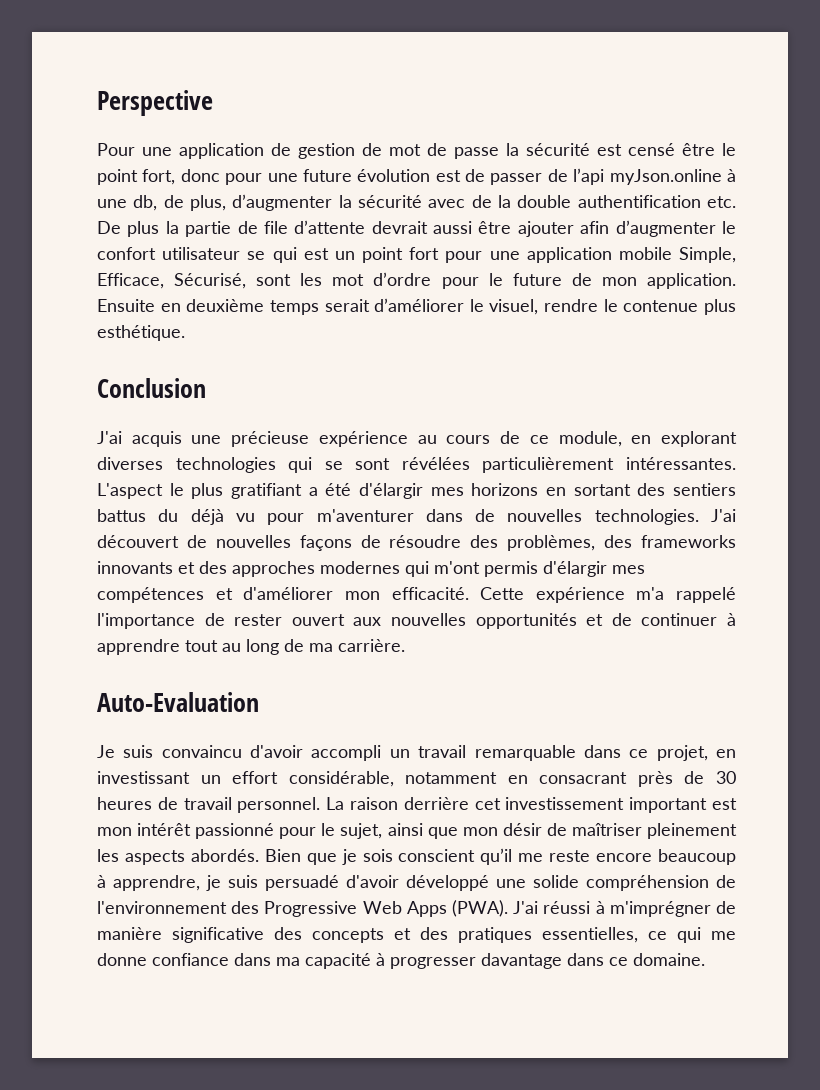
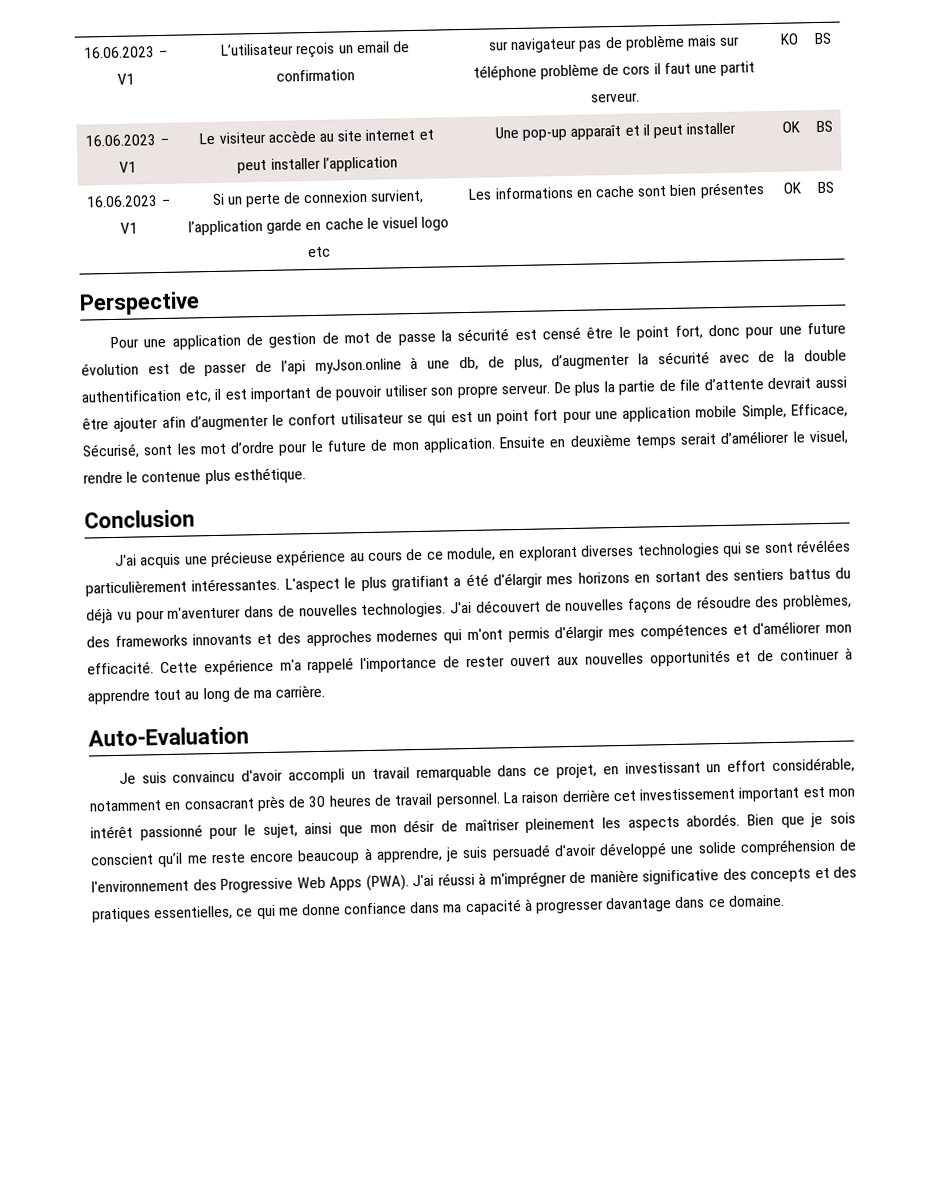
(97, 103) none -> [84,46,168,59] [117,73,135,85] [221,41,410,59] [276,69,355,82] [487,34,741,54] [472,61,756,81] [590,92,640,103] [780,33,799,45] [814,32,832,45] [85,134,169,147] [119,161,137,173] [199,128,434,145] [237,156,398,174] [494,122,737,141] [782,121,800,133] [816,120,833,133] [86,195,171,208] [120,222,138,234] [211,189,425,208] [187,216,450,236] [308,246,331,258] [468,182,765,200] [783,182,802,194] [817,181,835,194] 16.06.2023 – V1 | L’utilisateur reçois un email de confirmation | sur navigateur pas de problème mais sur téléphone problème de cors il faut une partit serveur. | KO | BS // 16.06.2023 – V1 | Le visiteur accède au site internet et peut installer l’application | Une pop-up apparaît et il peut installer | OK | BS // 16.06.2023 – V1 | Si un perte de connexion survient, l’application garde en cache le visuel logo etc | Les informations en cache sont bien présentes | OK | BS //
[706,196,736,208] etc. -> [184,384,551,403] etc, il est important de pouvoir utiliser son propre serveur.

